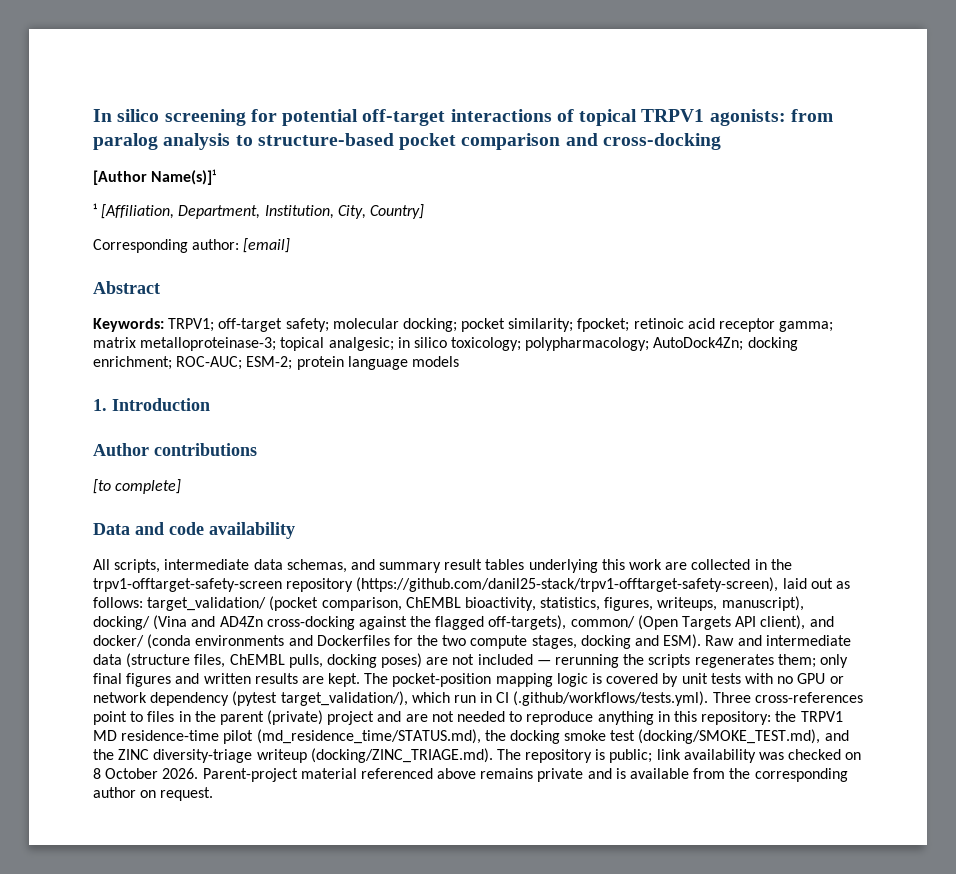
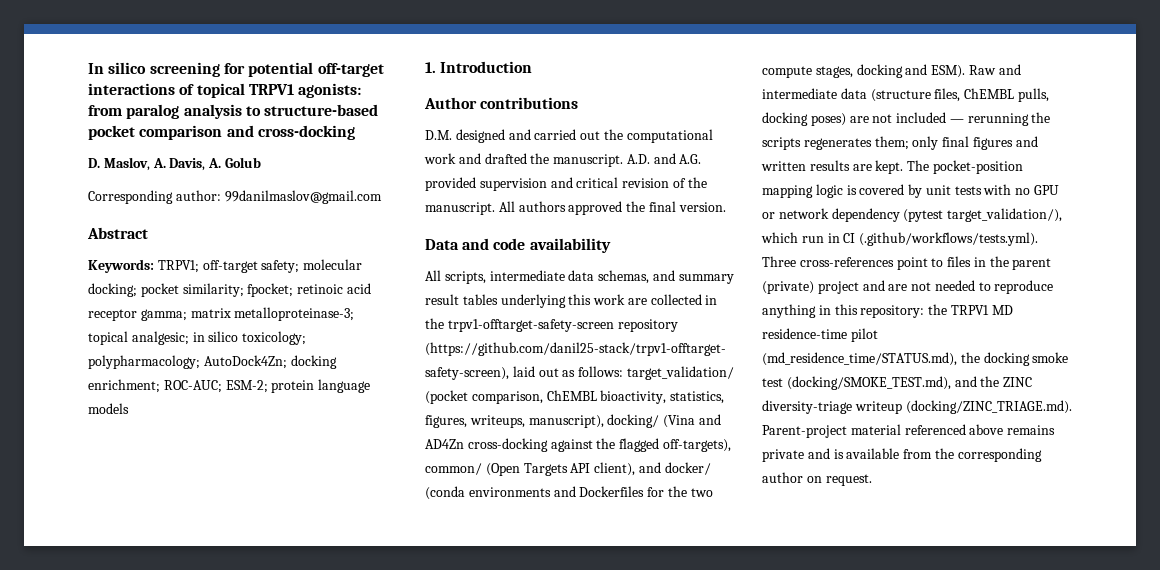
[93,169,217,185] [93,203,424,219] [Author Name(s)]¹ // ¹ [Affiliation, Department, Institution, City, Country] -> [88,157,261,171] D. Maslov, A. Davis, A. Golub
[243,238,291,253] [email] -> [224,190,382,204] 99danilmaslov@gmail.com
[93,479,182,494] [to complete] -> [425,129,713,143] [424,153,702,167] [425,177,707,191] [425,201,726,215] D.M. designed and carried out the computational work and drafted the manuscript. A.D. and A.G. provided supervision and critical revision of the manuscript. All authors approved the final version.
[496,749,862,763] [93,768,199,779] The repository is public; link availability was checked on 8 October 2026. -> (1072, 407) none

